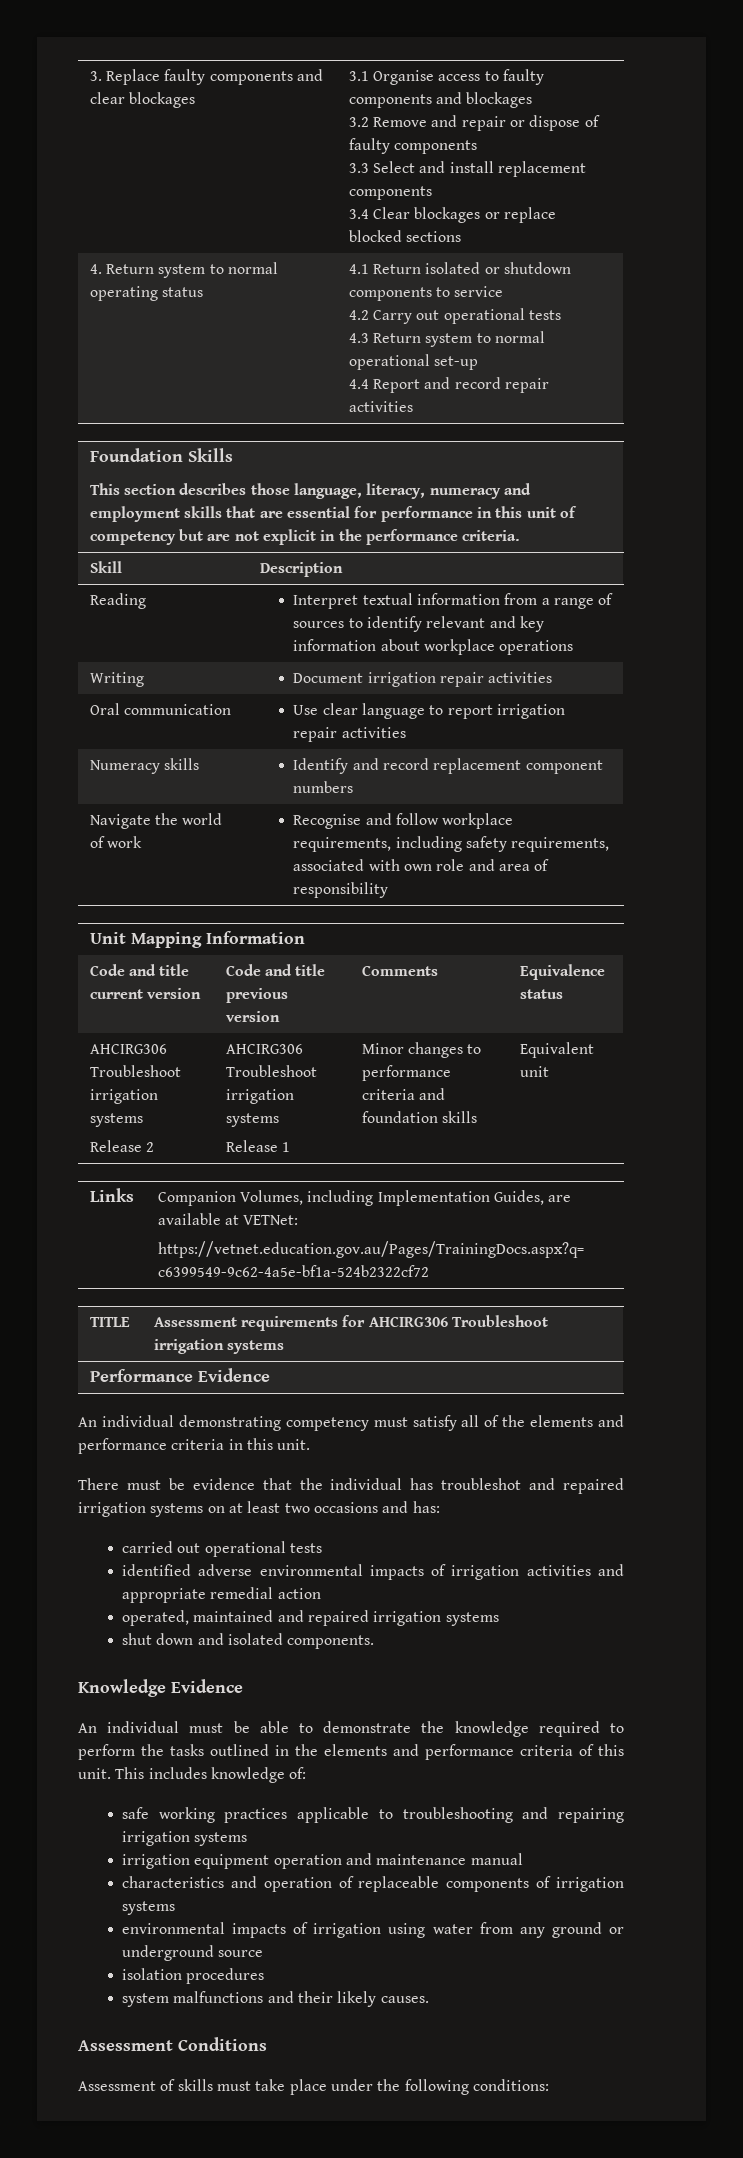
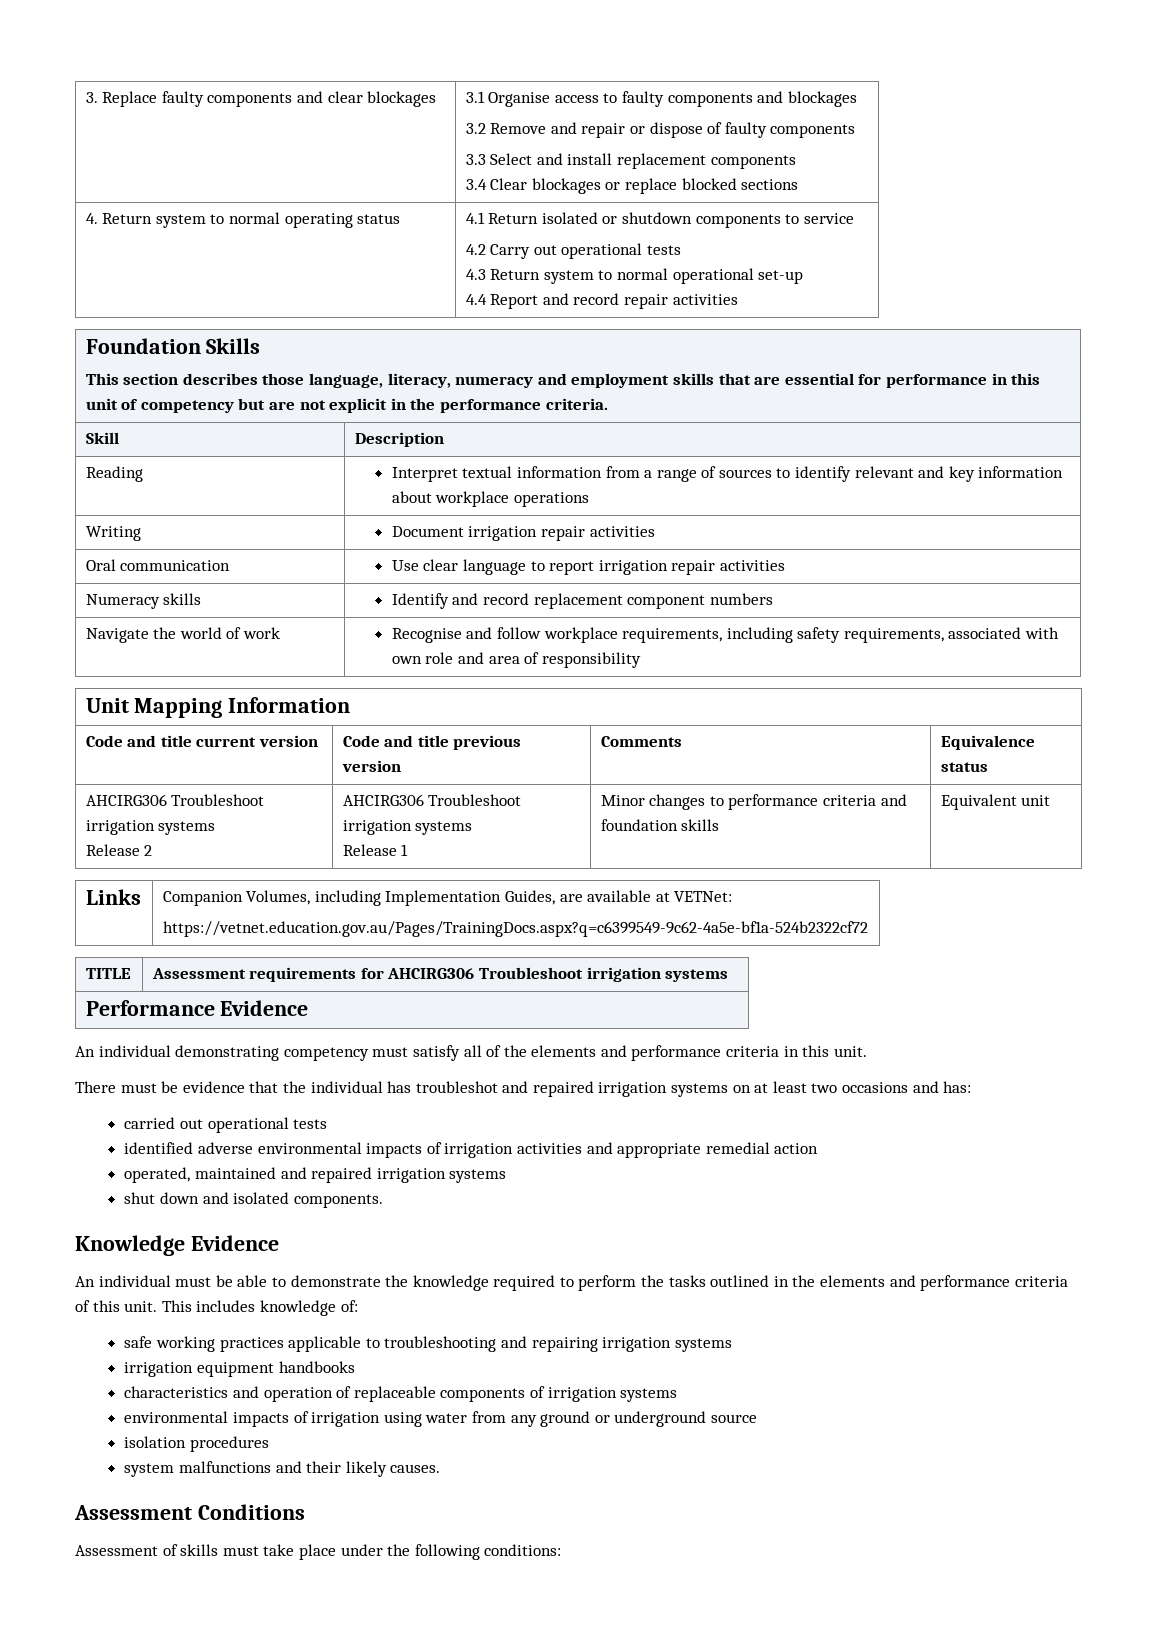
[273,1853,523,1869] operation and maintenance manual -> [278,1361,355,1373] handbooks

